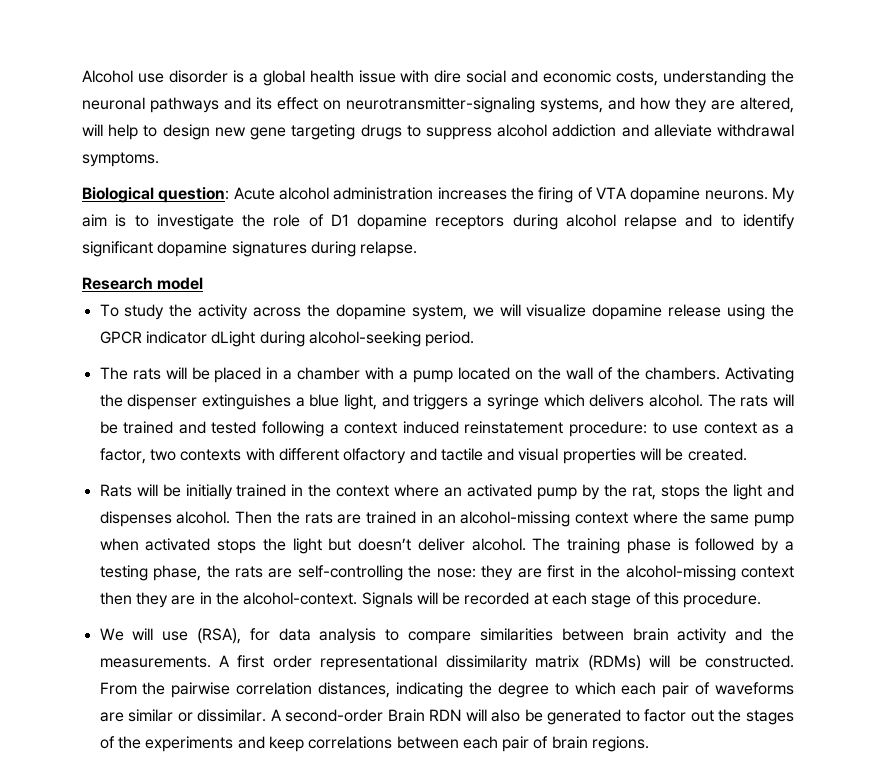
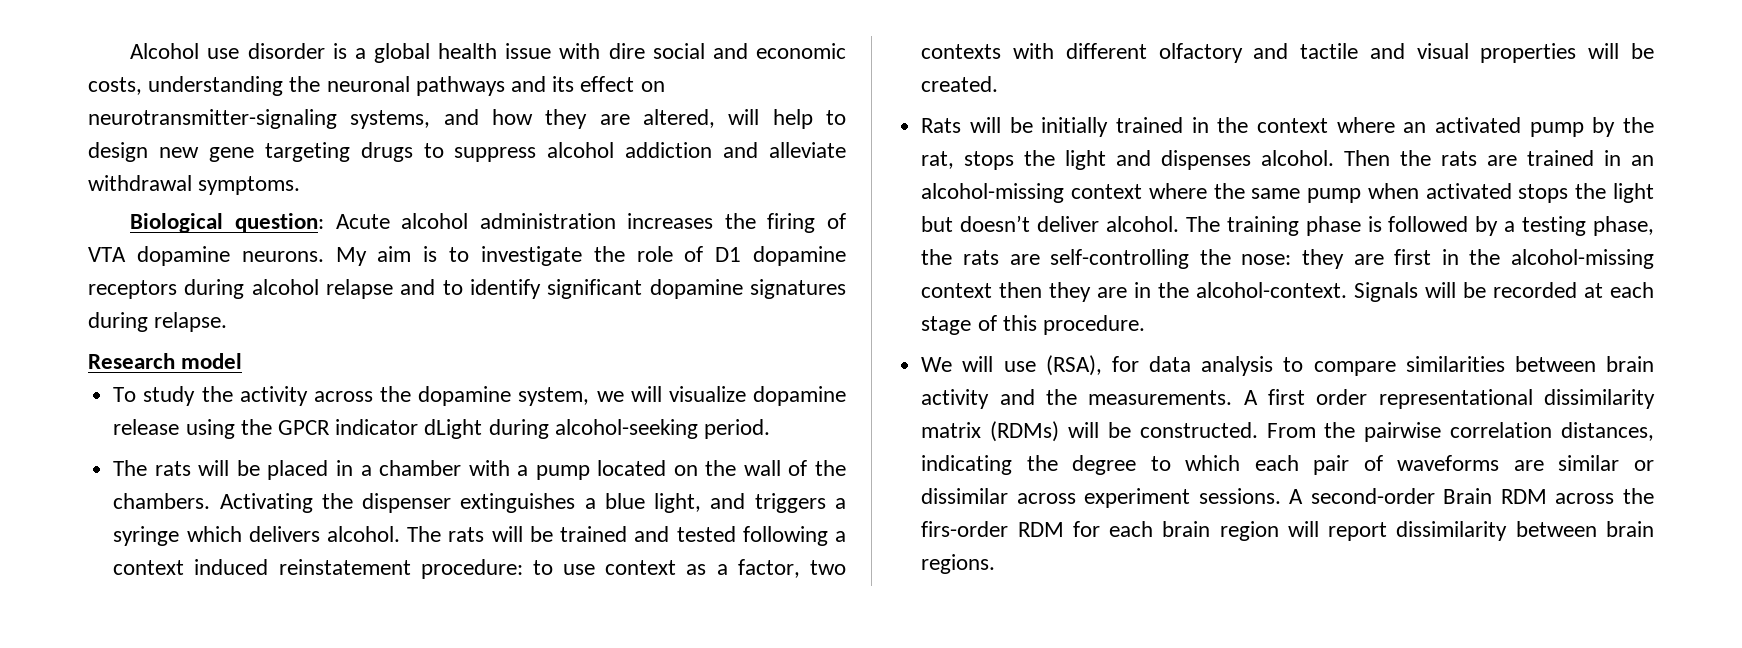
[197,709,794,725] [99,736,549,752] dissimilar. A second-order Brain RDN will also be generated to factor out the stages of the experiments and keep correlations between each pair of -> [921,488,1654,508] [921,521,1597,541] dissimilar across experiment sessions. A second-order Brain RDM across the firs-order RDM for each brain region will report dissimilarity between

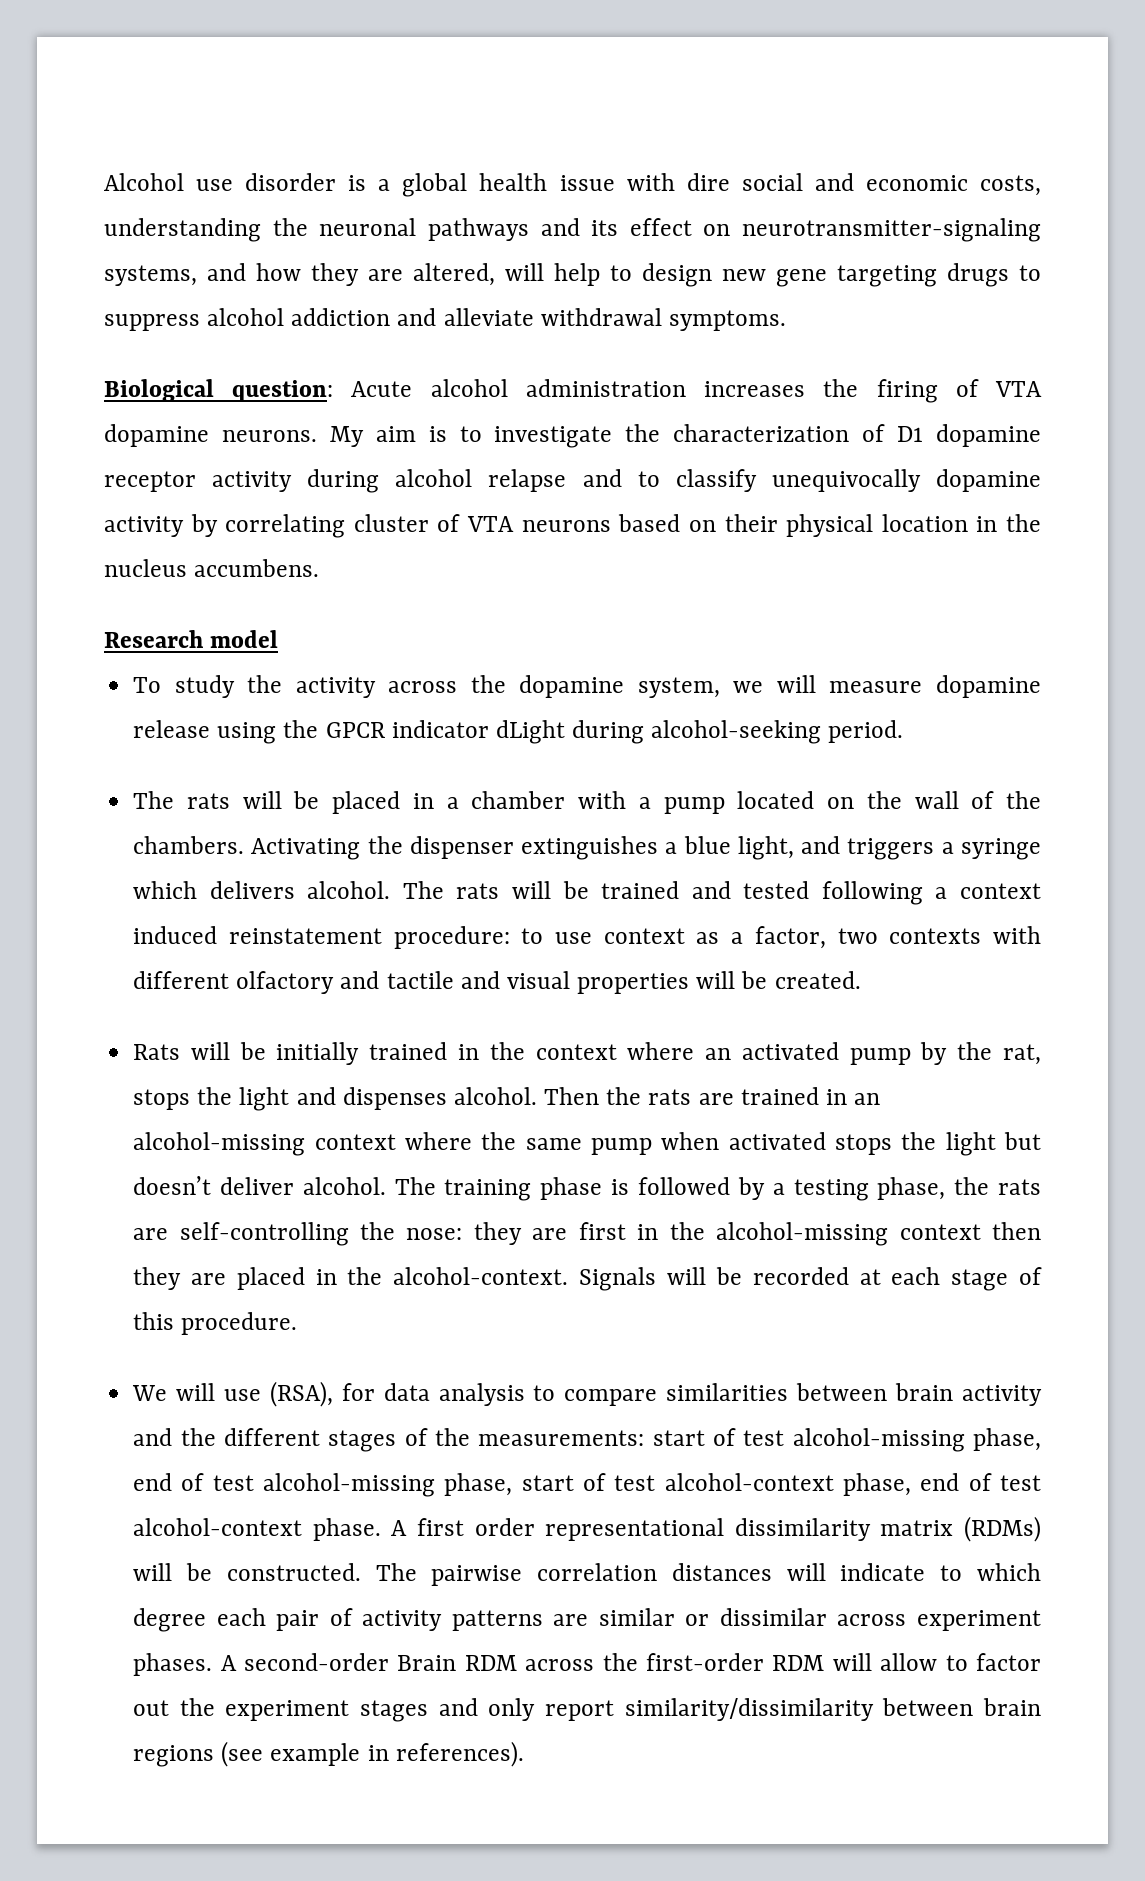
[636,246,673,262] role -> [673,424,850,442] characterization
[88,280,177,299] receptors -> [104,471,293,492] receptor activity
[469,279,846,299] [88,312,228,332] identify significant dopamine signatures during relapse. -> [675,469,1041,492] [104,514,1042,538] [104,559,320,577] classify unequivocally dopamine activity by correlating cluster of VTA neurons based on their physical location in the nucleus accumbens.
[668,386,746,402] visualize -> [829,681,923,693] measure
(1128, 292) none -> [236,1267,305,1290] placed
[1088,390,1233,405] measurements. -> [223,1428,1041,1452] [133,1473,1041,1497] [133,1518,381,1541] different stages of the measurements: start of test alcohol-missing phase, end of test alcohol-missing phase, start of test alcohol-context phase, end of test alcohol-context phase.
[1266,422,1654,442] [921,455,1137,475] From the pairwise correlation distances, indicating the degree -> [375,1563,926,1586] The pairwise correlation distances will indicate
(1241, 463) none -> [133,1608,207,1632] degree
[1397,455,1500,471] waveforms -> [362,1610,543,1631] activity patterns
[1198,488,1281,504] sessions. -> [133,1653,213,1676] phases.
[921,521,1654,541] [921,554,996,574] firs-order RDM for each brain region will report dissimilarity between brain regions. -> [645,1653,1042,1671] [133,1698,1041,1722] [133,1741,524,1767] first-order RDM will allow to factor out the experiment stages and only report similarity/dissimilarity between brain regions (see example in references).

